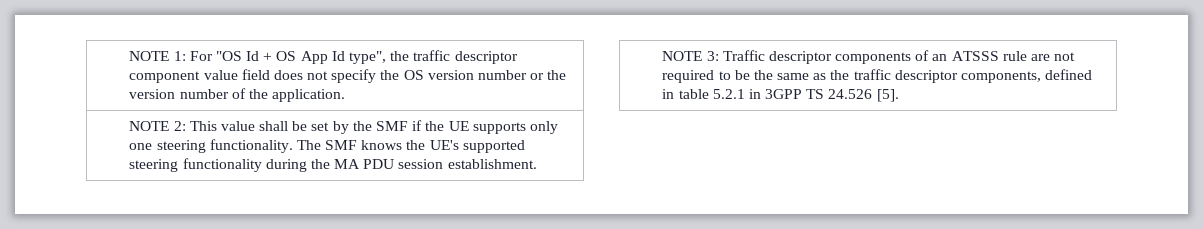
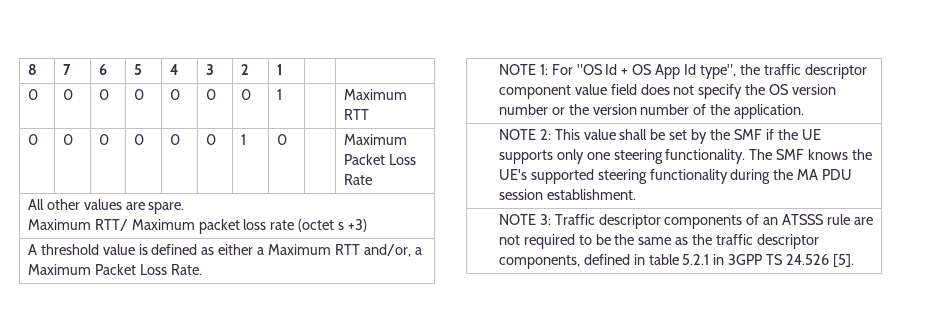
(129, 56) none -> [27,64,37,75] [62,64,71,75] [98,64,107,75] [133,64,142,75] [169,64,178,75] [205,64,214,75] [240,64,249,75] [276,64,282,75] [27,89,38,100] [62,89,73,100] [98,89,109,100] [133,89,144,100] [169,89,180,100] [205,89,216,100] [240,89,251,100] [276,89,282,100] [343,89,407,100] [343,109,369,120] [27,134,38,145] [62,134,73,145] [98,134,109,145] [133,134,144,145] [169,134,180,145] [205,134,216,145] [240,134,246,145] [276,134,287,145] [343,134,407,145] [343,154,416,165] [343,174,372,185] [27,199,185,214] [27,219,368,234] [27,244,422,257] [27,264,202,275] 8 | 7 | 6 | 5 | 4 | 3 | 2 | 1 | | // 0 | 0 | 0 | 0 | 0 | 0 | 0 | 1 | | Maximum RTT // 0 | 0 | 0 | 0 | 0 | 0 | 1 | 0 | | Maximum Packet Loss Rate // All other values are spare. // Maximum RTT/ Maximum packet loss rate (octet s +3) // A threshold value is defined as either a Maximum RTT and/or, a Maximum Packet Loss Rate. //

